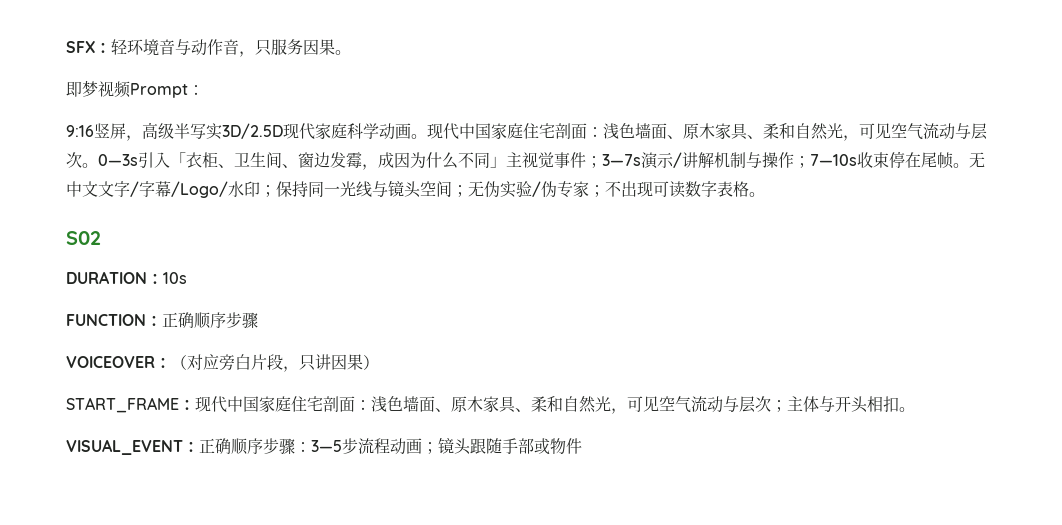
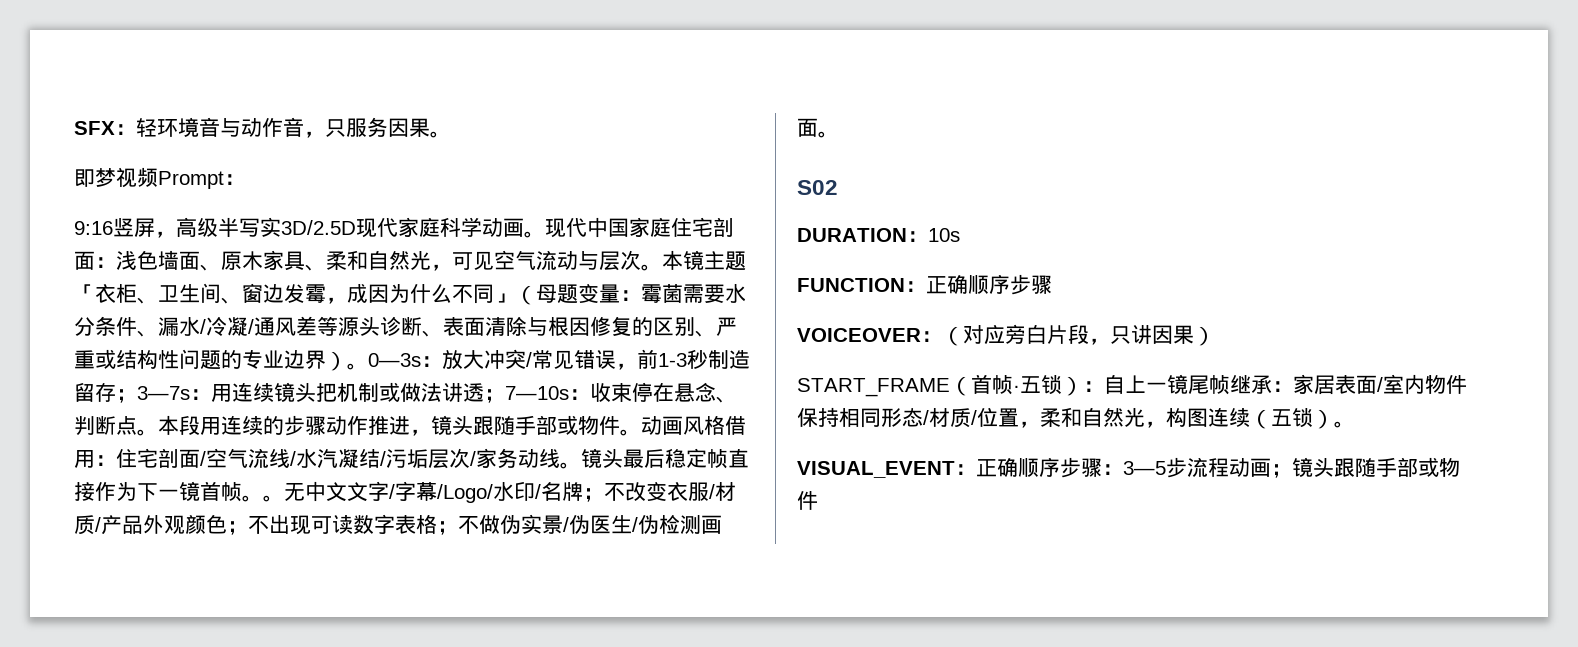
[98,152,170,169] 0—3s引入 -> [662,250,746,271] 本镜主题
[506,151,954,169] 主视觉事件；3—7s演示/讲解机制与操作；7—10s收束停在尾帧 -> [515,284,746,305] [74,316,737,337] [74,349,750,371] [74,382,737,403] [74,415,746,436] [74,448,749,469] [74,481,263,502] （母题变量：霉菌需要水分条件、漏水/冷凝/通风差等源头诊断、表面清除与根因修复的区别、严重或结构性问题的专业边界）。0—3s：放大冲突/常见错误，前1-3秒制造留存；3—7s：用连续镜头把机制或做法讲透；7—10s：收束停在悬念、判断点。本段用连续的步骤动作推进，镜头跟随手部或物件。动画风格借用：住宅剖面/空气流线/水汽凝结/污垢层次/家务动线。镜头最后稳定帧直接作为下一镜首帧。
[260,180,589,198] ；保持同一光线与镜头空间；无伪实验/伪专家 -> [535,482,736,502] [74,514,227,535] /名牌；不改变衣服/材质/产品外观颜色
(749, 189) none -> [437,514,722,535] [797,118,818,137] ；不做伪实景/伪医生/伪检测画面
[179,396,899,414] ：现代中国家庭住宅剖面：浅色墙面、原木家具、柔和自然光，可见空气流动与层次；主体与开头相扣 -> [950,374,1467,396] [797,407,1334,429] （首帧·五锁）：自上一镜尾帧继承：家居表面/室内物件保持相同形态/材质/位置，柔和自然光，构图连续（五锁）

